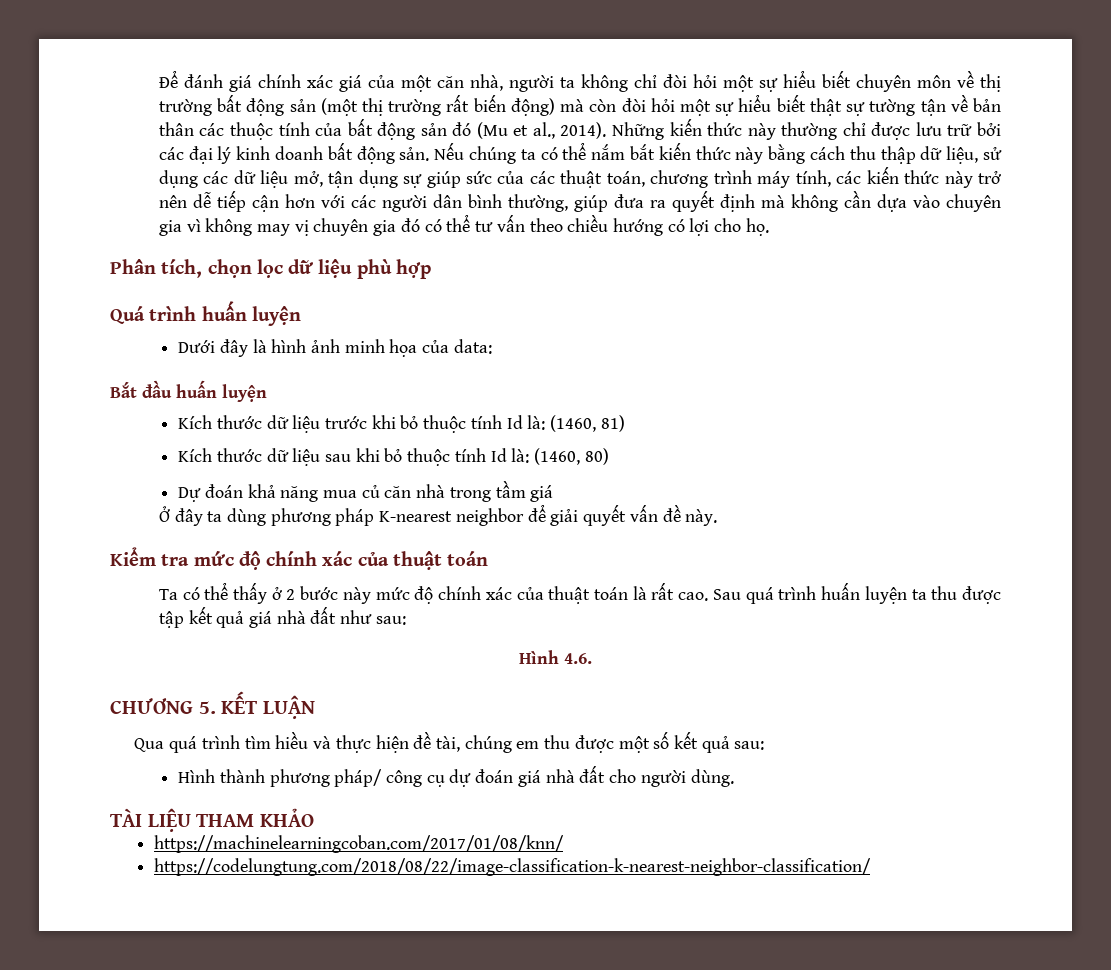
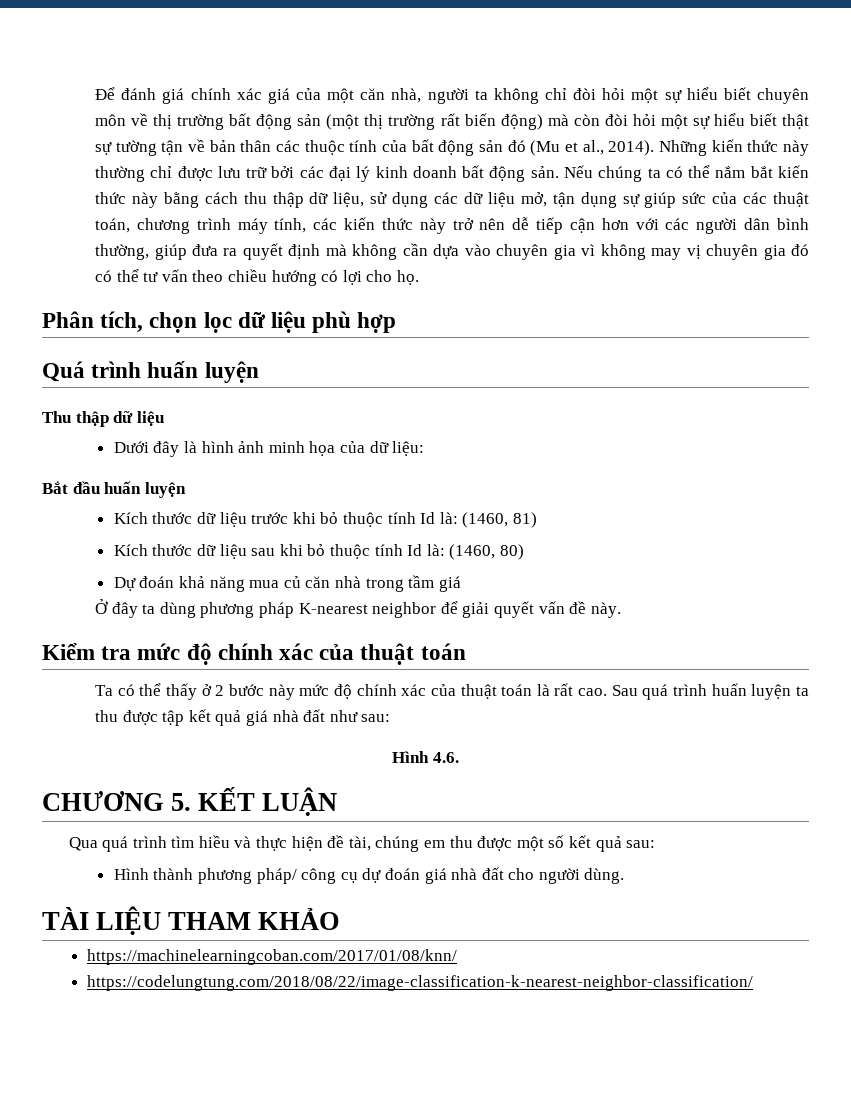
(301, 316) none -> [42,411,164,427] // Thu thập dữ liệu
[453,339,492,354] data: -> [369,441,425,456] dữ liệu:

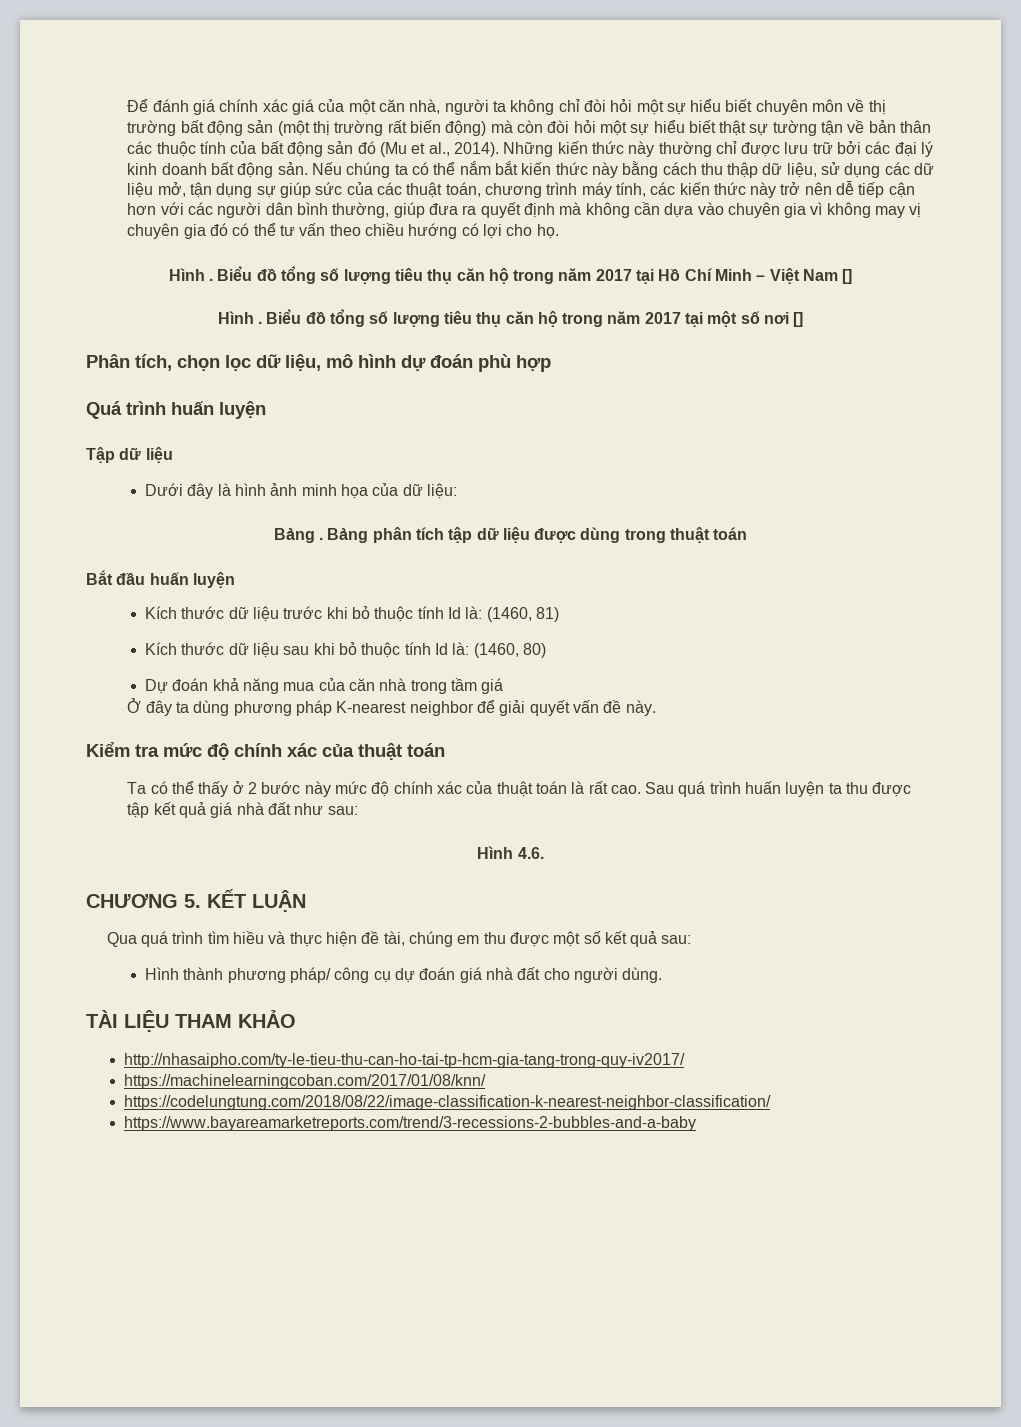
(419, 277) none -> [168,266,853,284] [217,309,804,327] // Hình . Biểu đồ tổng số lượng tiêu thụ căn hộ trong năm 2017 tại Hồ Chí Minh – Việt Nam [] // Hình . Biểu đồ tổng số lượng tiêu thụ căn hộ trong năm 2017 tại một số nơi []
[271,311,307,333] liệu -> [285,354,473,371] liệu, mô hình dự đoán
[42,411,109,427] Thu thập -> [86,447,115,463] Tập
(425, 448) none -> [273,527,748,543] // Bảng . Bảng phân tích tập dữ liệu được dùng trong thuật toán
[283,576,301,588] củ -> [318,678,345,691] của
(341, 919) none -> [124,1053,686,1068] // http://nhasaipho.com/ty-le-tieu-thu-can-ho-tai-tp-hcm-gia-tang-trong-quy-iv2017/
(754, 983) none -> [124,1116,697,1131] // https://www.bayareamarketreports.com/trend/3-recessions-2-bubbles-and-a-baby

